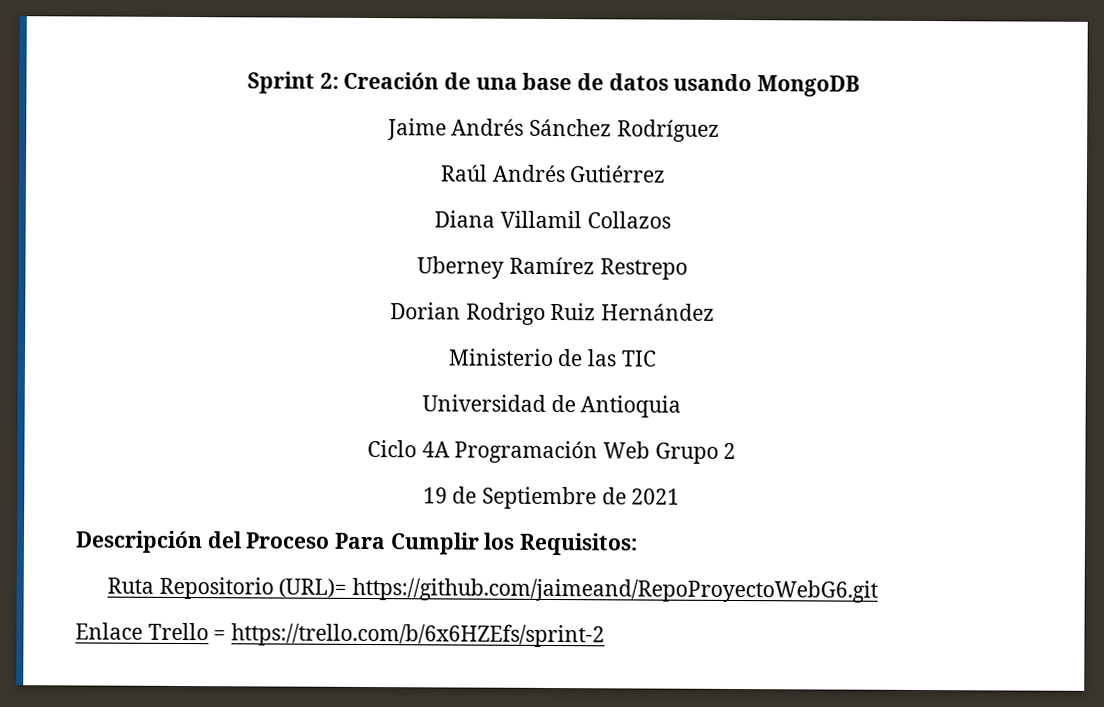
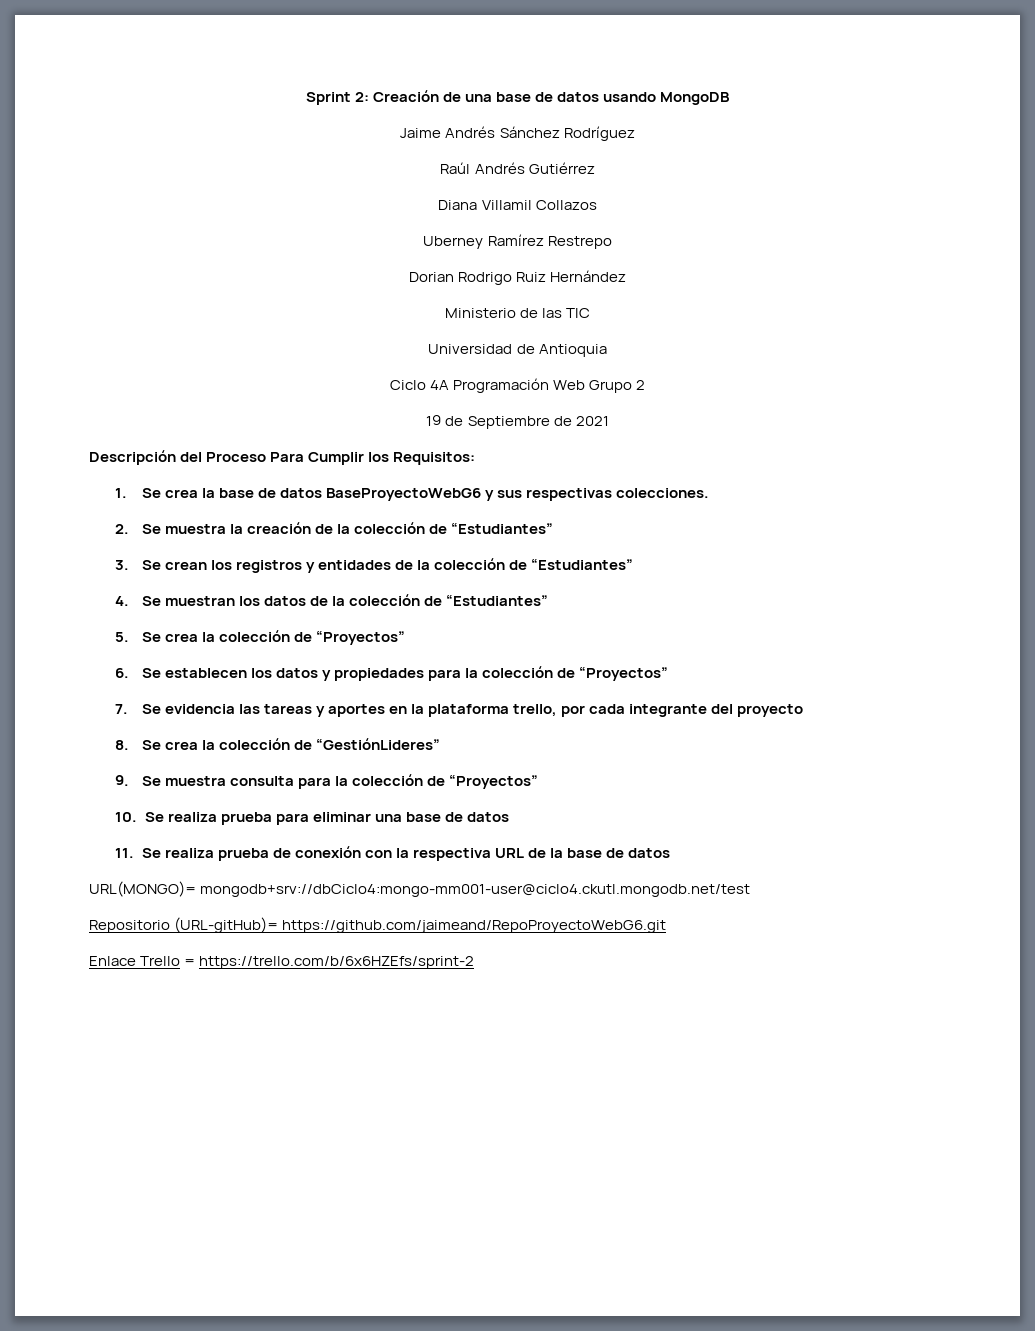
[106,576,348,600] Ruta Repositorio (URL)= -> [115,488,710,501] [115,522,553,534] [115,558,634,573] [115,594,548,606] [115,630,405,645] [115,666,669,681] [115,704,804,717] [115,738,440,750] [115,774,538,789] [115,812,510,825] [115,846,671,861] [89,881,751,897] [89,917,279,933] 1. Se crea la base de datos BaseProyectoWebG6 y sus respectivas colecciones. // 2. Se muestra la creación de la colección de “Estudiantes” // 3. Se crean los registros y entidades de la colección de “Estudiantes” // 4. Se muestran los datos de la colección de “Estudiantes” // 5. Se crea la colección de “Proyectos” // 6. Se establecen los datos y propiedades para la colección de “Proyectos” // 7. Se evidencia las tareas y aportes en la plataforma trello, por cada integrante del proyecto // 8. Se crea la colección de “GestiónLideres” // 9. Se muestra consulta para la colección de “Proyectos” // 10. Se realiza prueba para eliminar una base de datos // 11. Se realiza prueba de conexión con la respectiva URL de la base de datos // URL(MONGO)= mongodb+srv://dbCiclo4:mongo-mm001-user@ciclo4.ckutl.mongodb.net/test // Repositorio (URL-gitHub)=

